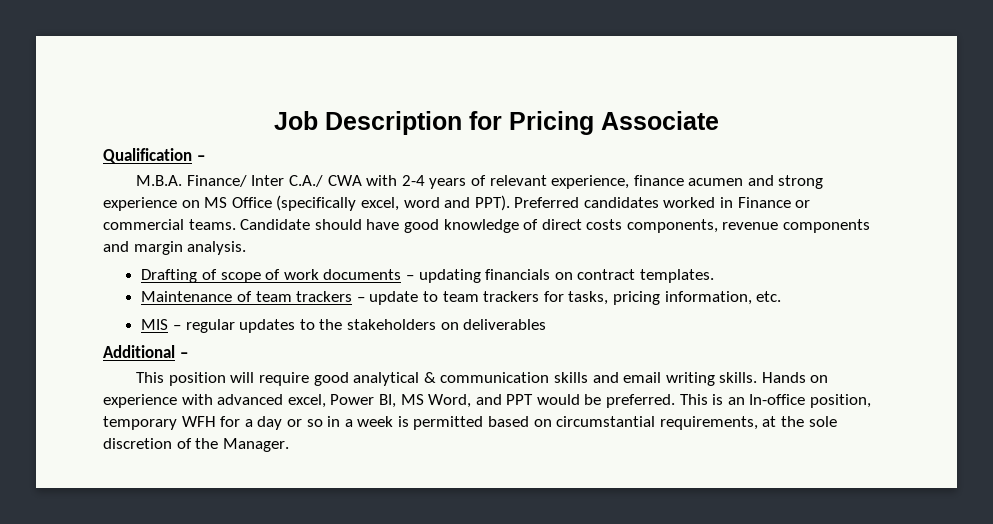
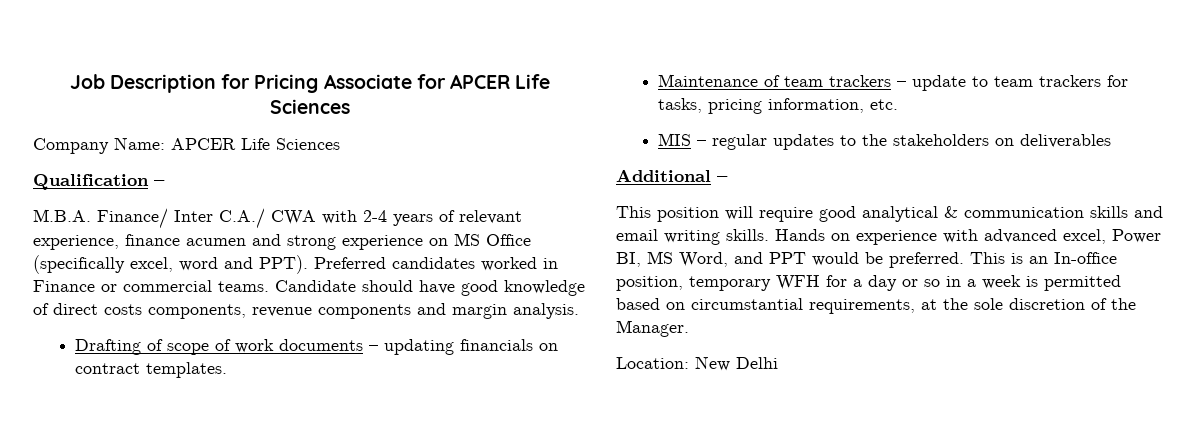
(719, 120) none -> [416,74,551,89] [270,99,350,114] [33,137,340,154] for APCER Life Sciences // Company Name: APCER Life Sciences
(289, 445) none -> [616,356,778,371] // Location: New Delhi

